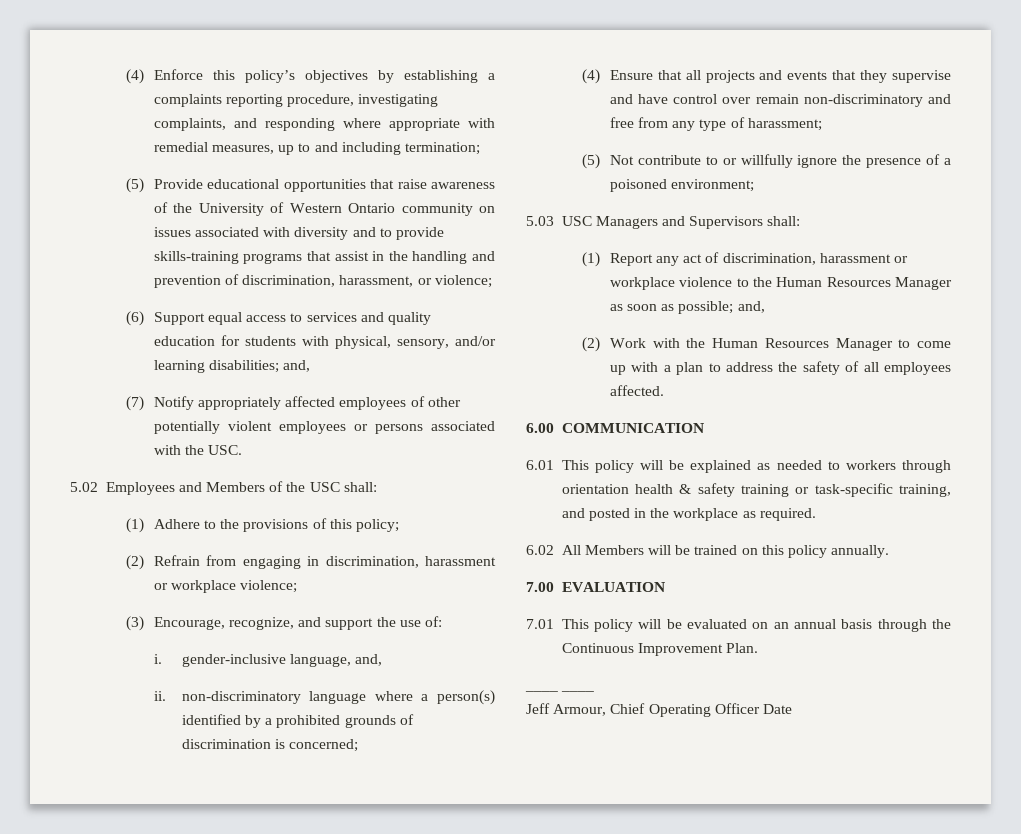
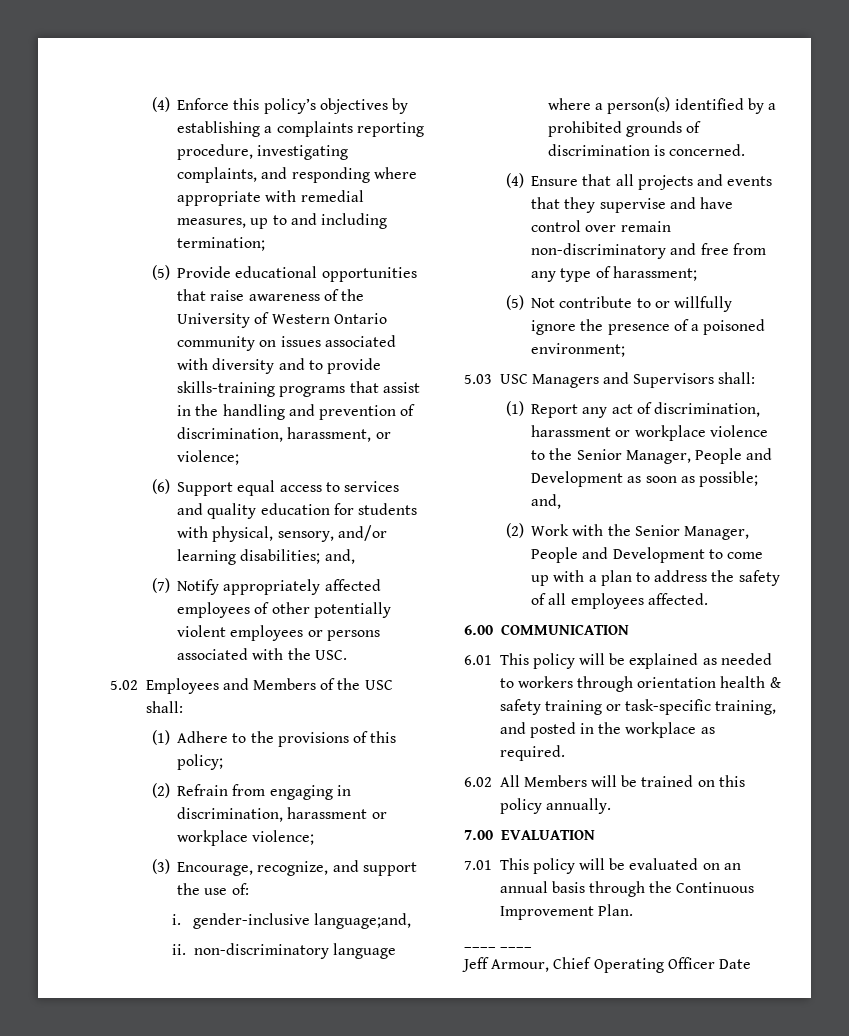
[290,654,383,667] language, and, -> [314,913,412,929] language;and,
[289,739,359,752] concerned; -> [669,144,746,156] concerned.
[776,277,952,290] Human Resources Manager -> [576,448,773,464] [531,471,624,487] Senior Manager, People and Development
[712,338,893,351] Human Resources Manager -> [634,525,749,540] [531,547,705,563] Senior Manager, People and Development

